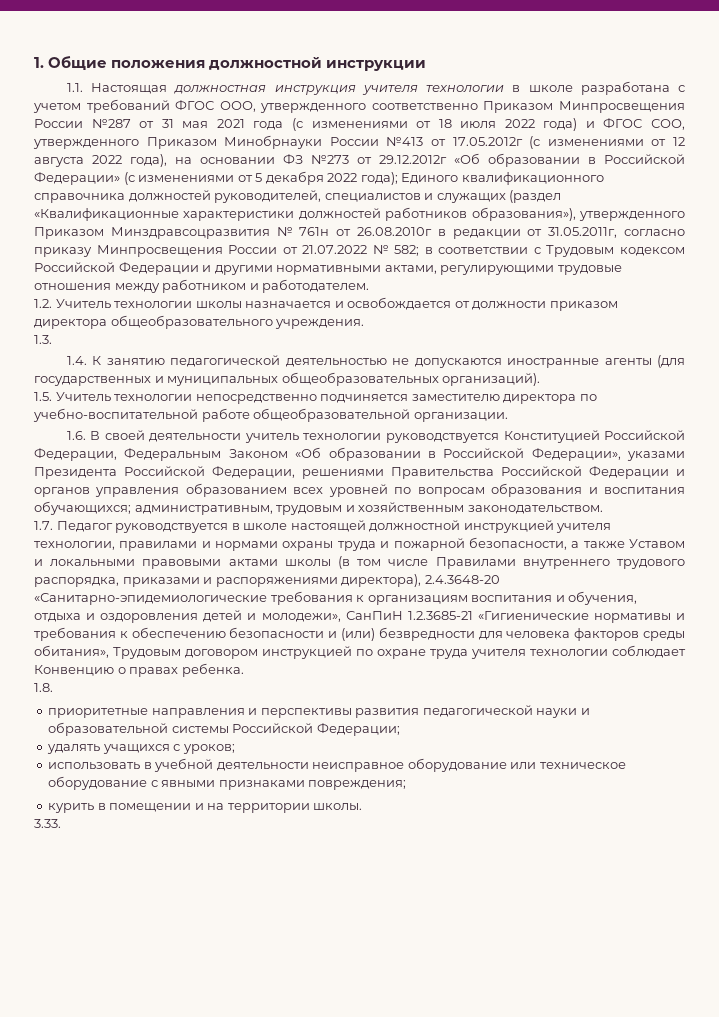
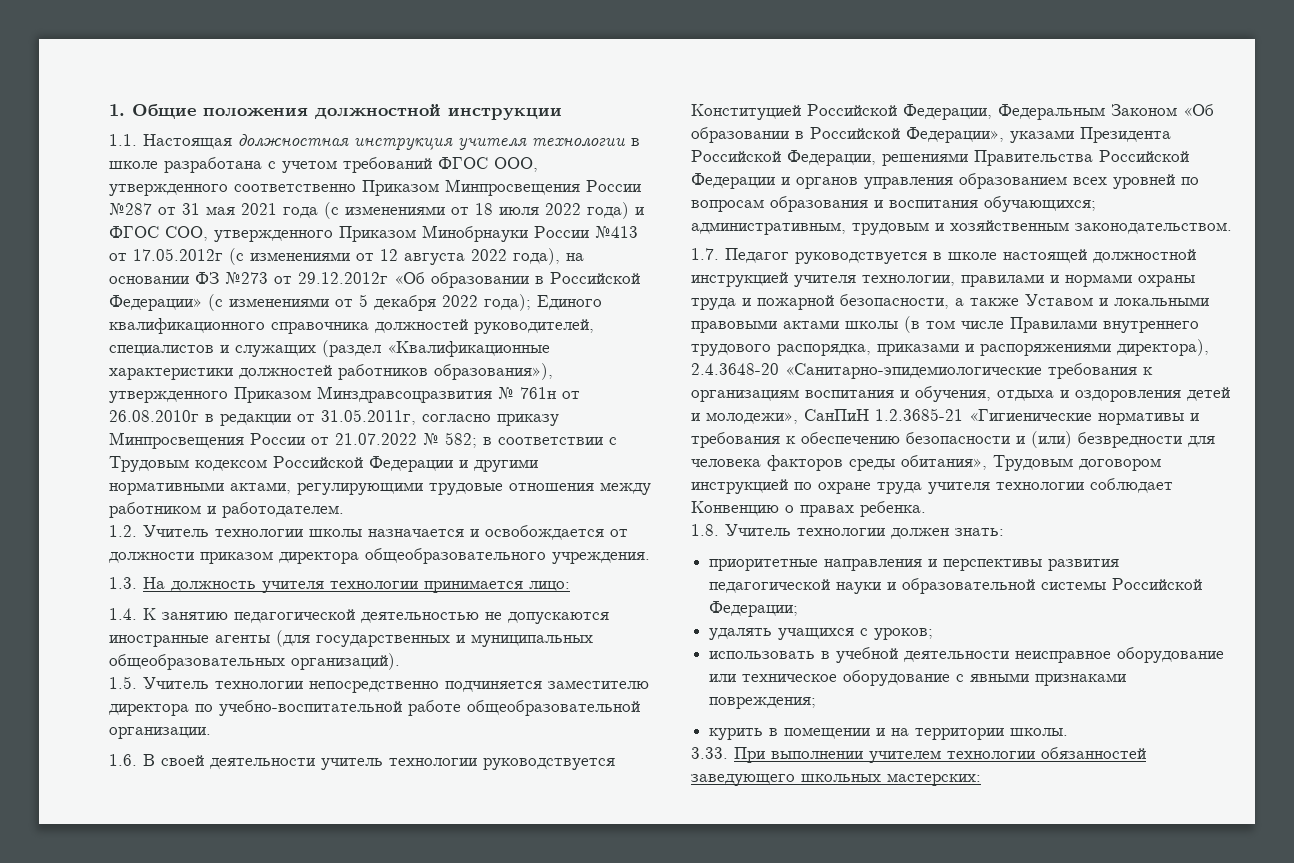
(52, 339) none -> [143,577,570,593] На должность учителя технологии принимается лицо:
(53, 687) none -> [725,524,1004,539] Учитель технологии должен знать:
(61, 823) none -> [734,747,1146,763] [691,773,981,786] При выполнении учителем технологии обязанностей заведующего школьных мастерских:

